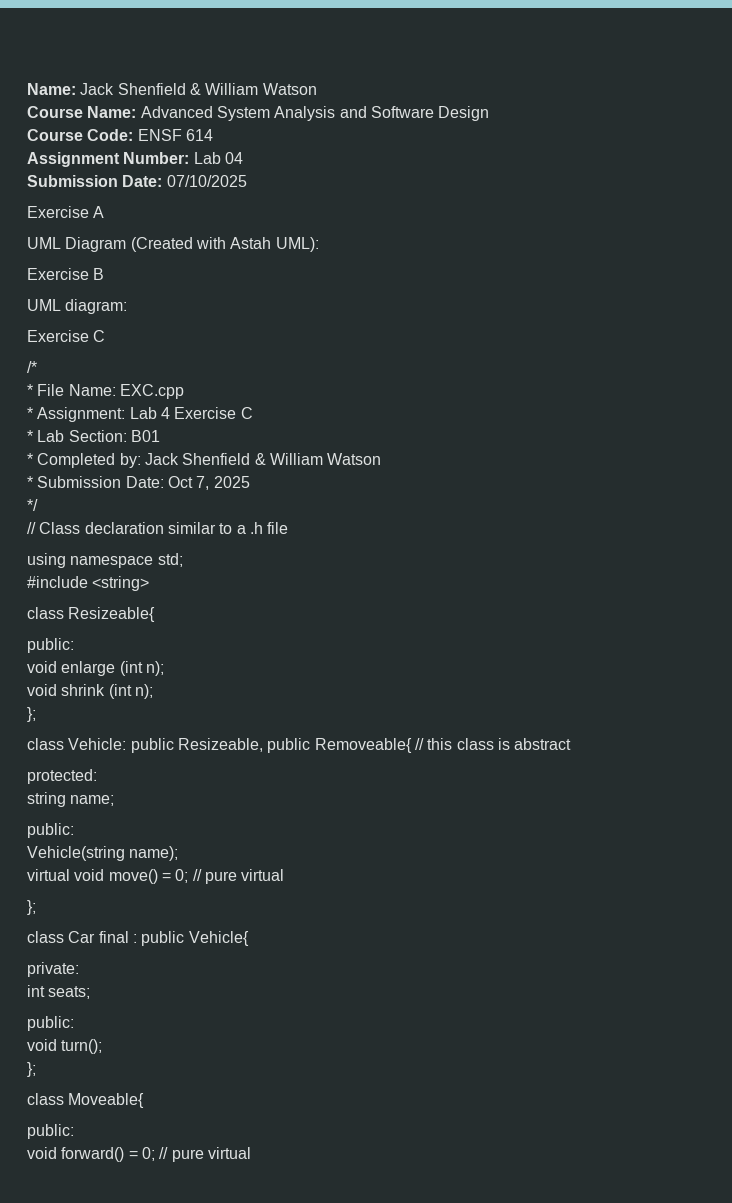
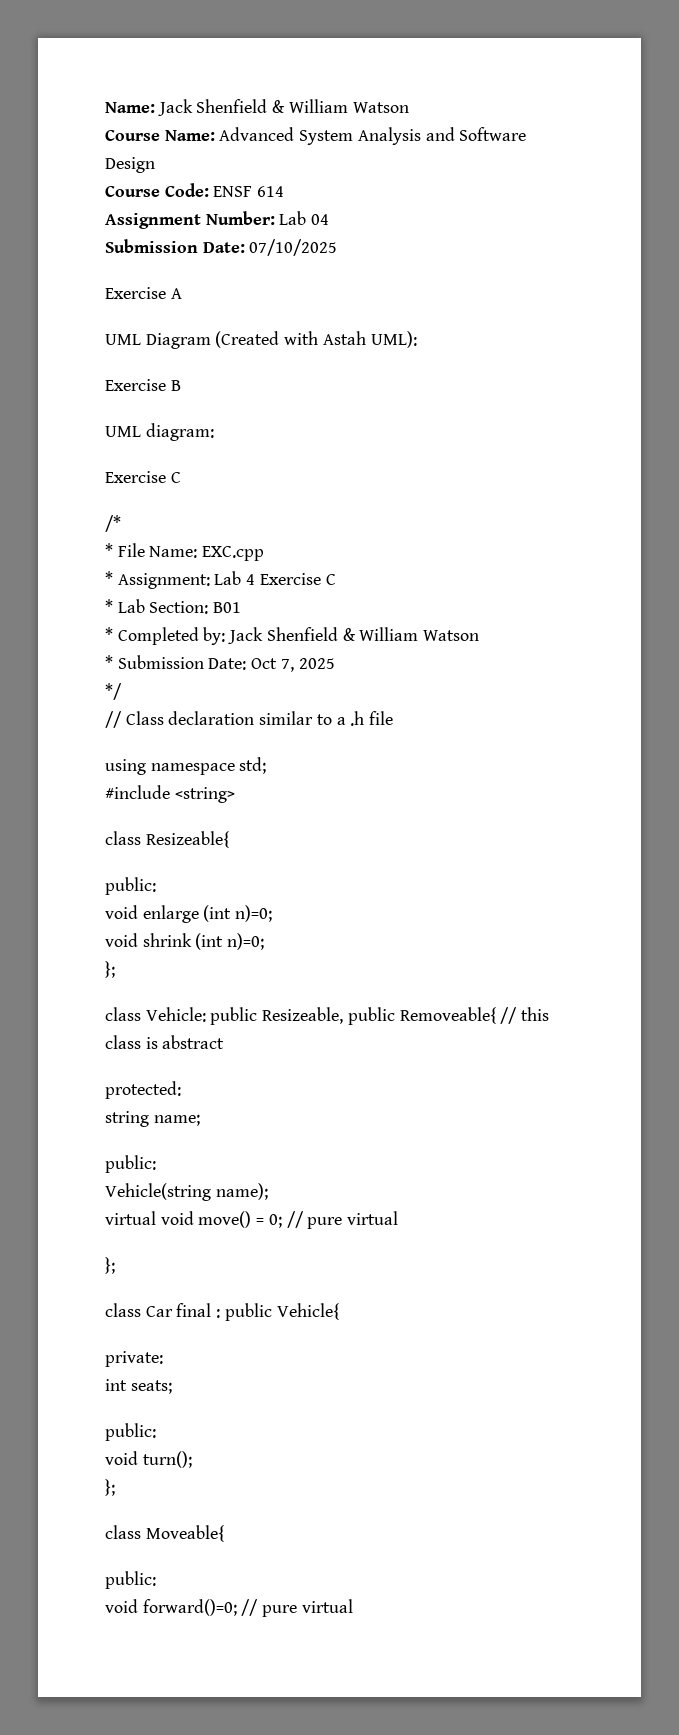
[145,661,164,676] n); -> [235,905,273,922] n)=0;
[134,684,153,699] n); -> [227,933,265,950] n)=0;
[61,1147,155,1162] forward() = 0; -> [142,1599,237,1616] forward()=0;

